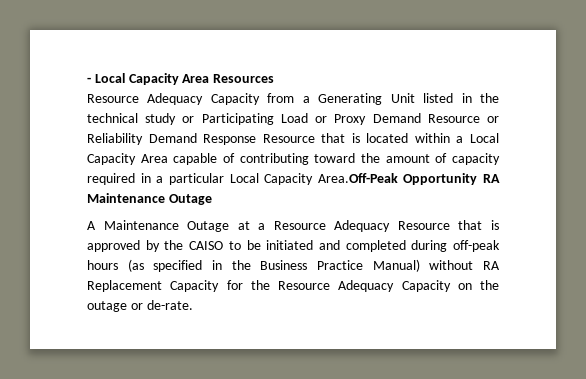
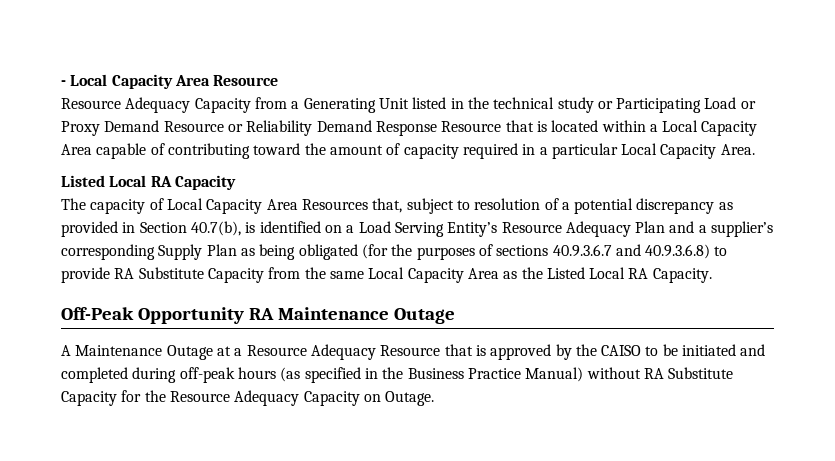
[213,74,275,83] Resources -> [213,75,279,86] Resource
[317,173,398,183] Area.Off-Peak -> [720,144,755,155] [61,175,236,190] [61,198,733,214] [61,221,774,237] [61,244,728,260] [61,267,712,283] [61,307,134,320] Area. // Listed Local RA Capacity // The capacity of Local Capacity Area Resources that, subject to resolution of a potential discrepancy as provided in Section 40.7(b), is identified on a Load Serving Entity’s Resource Adequacy Plan and a supplier’s corresponding Supply Plan as being obligated (for the purposes of sections 40.9.3.6.7 and 40.9.3.6.8) to provide RA Substitute Capacity from the same Local Capacity Area as the Listed Local RA Capacity. // Off-Peak
[87,280,162,292] Replacement -> [668,367,734,379] Substitute
[480,280,499,290] [87,300,193,312] the outage or de-rate. -> [385,391,435,406] Outage.

